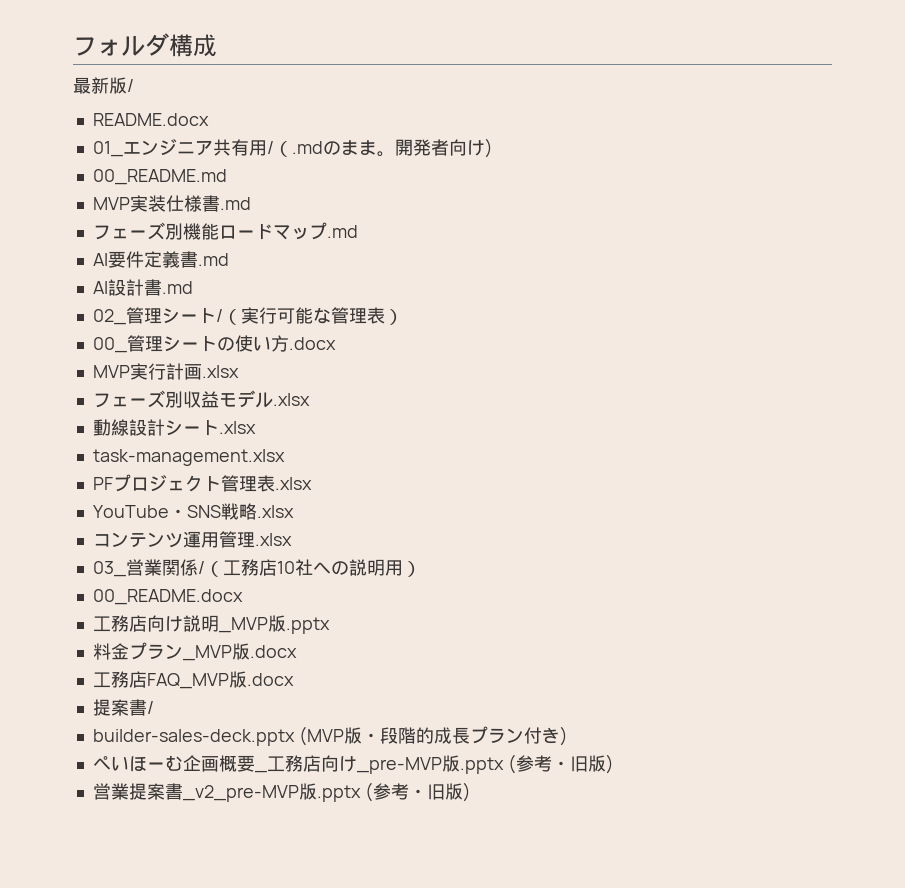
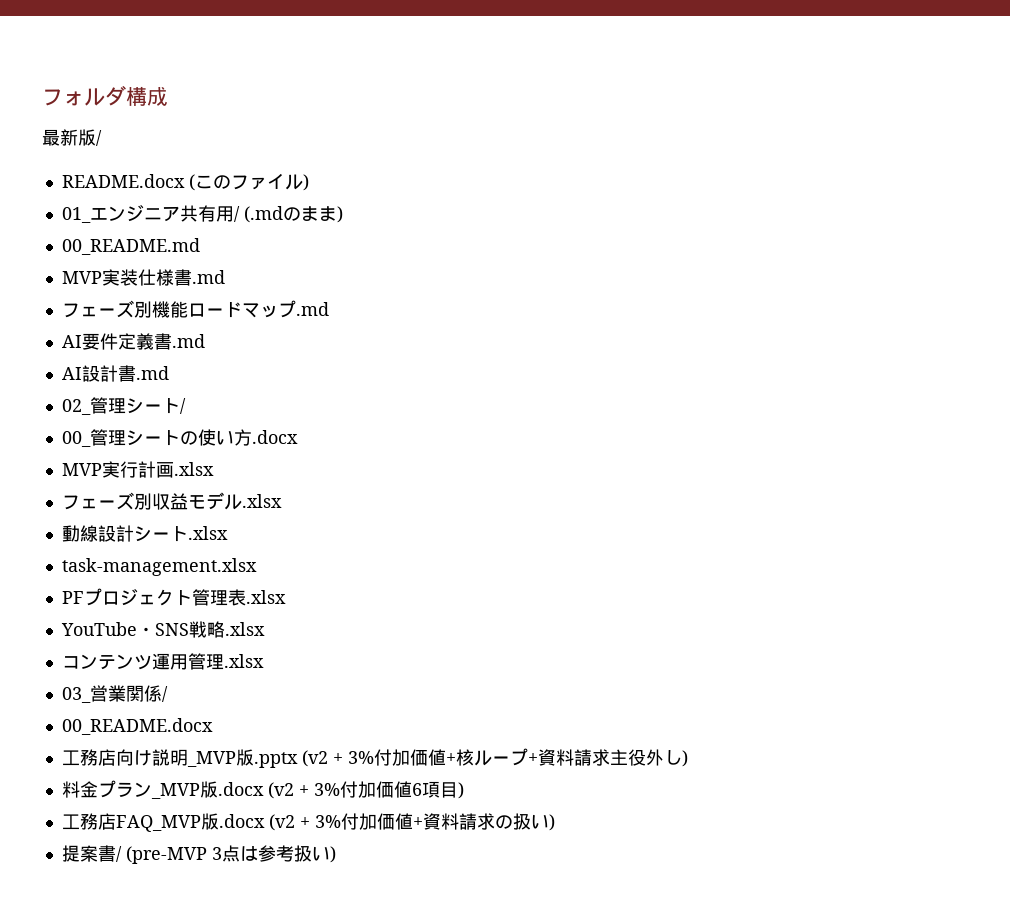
(209, 119) none -> [188,173,309,191] (このファイル)
[273,139,485,157] （.mdのまま。開発者向け -> [243,206,337,223] (.mdのまま
[222,307,403,325] （実行可能な管理表） -> (186, 406) none
[204,559,421,577] （工務店10社への説明用） -> (168, 694) none
(330, 625) none -> [301,748,688,767] (v2 + 3%付加価値+核ループ+資料請求主役外し)
[92,671,294,689] [92,699,154,716] [92,726,568,746] [92,754,614,774] [92,782,463,802] // 工務店FAQ_MVP版.docx // 提案書/ // builder-sales-deck.pptx (MVP版・段階的成長プラン付き) // ぺいほーむ企画概要_工務店向け_pre-MVP版.pptx (参考・旧版) // 営業提案書_v2_pre-MVP版.pptx (参考・旧版 -> [267,781,464,799] [61,813,555,832] [61,845,330,864] (v2 + 3%付加価値6項目) // 工務店FAQ_MVP版.docx (v2 + 3%付加価値+資料請求の扱い) // 提案書/ (pre-MVP 3点は参考扱い

